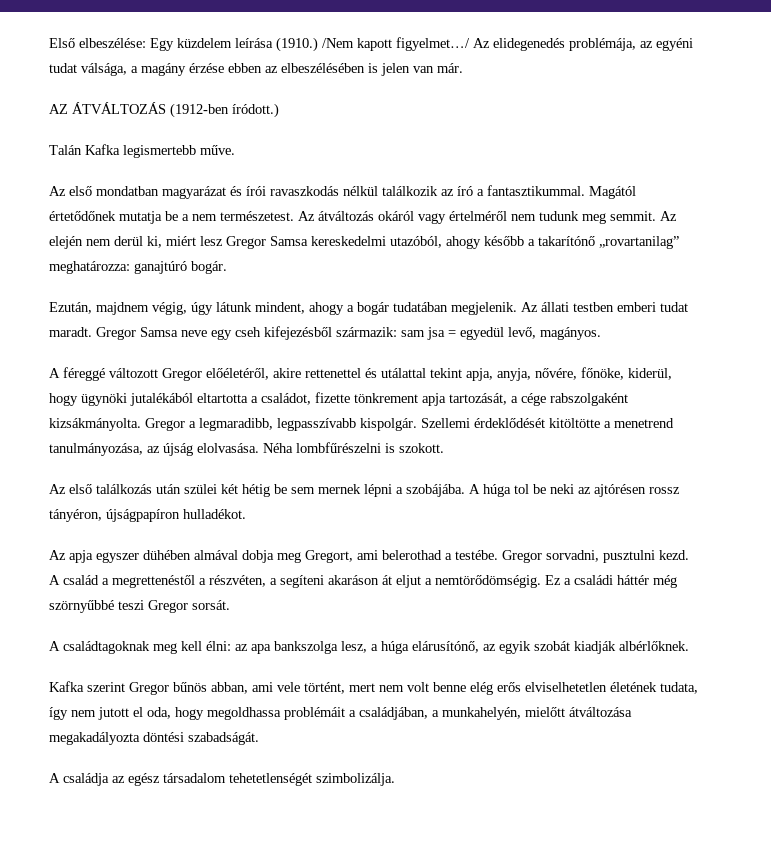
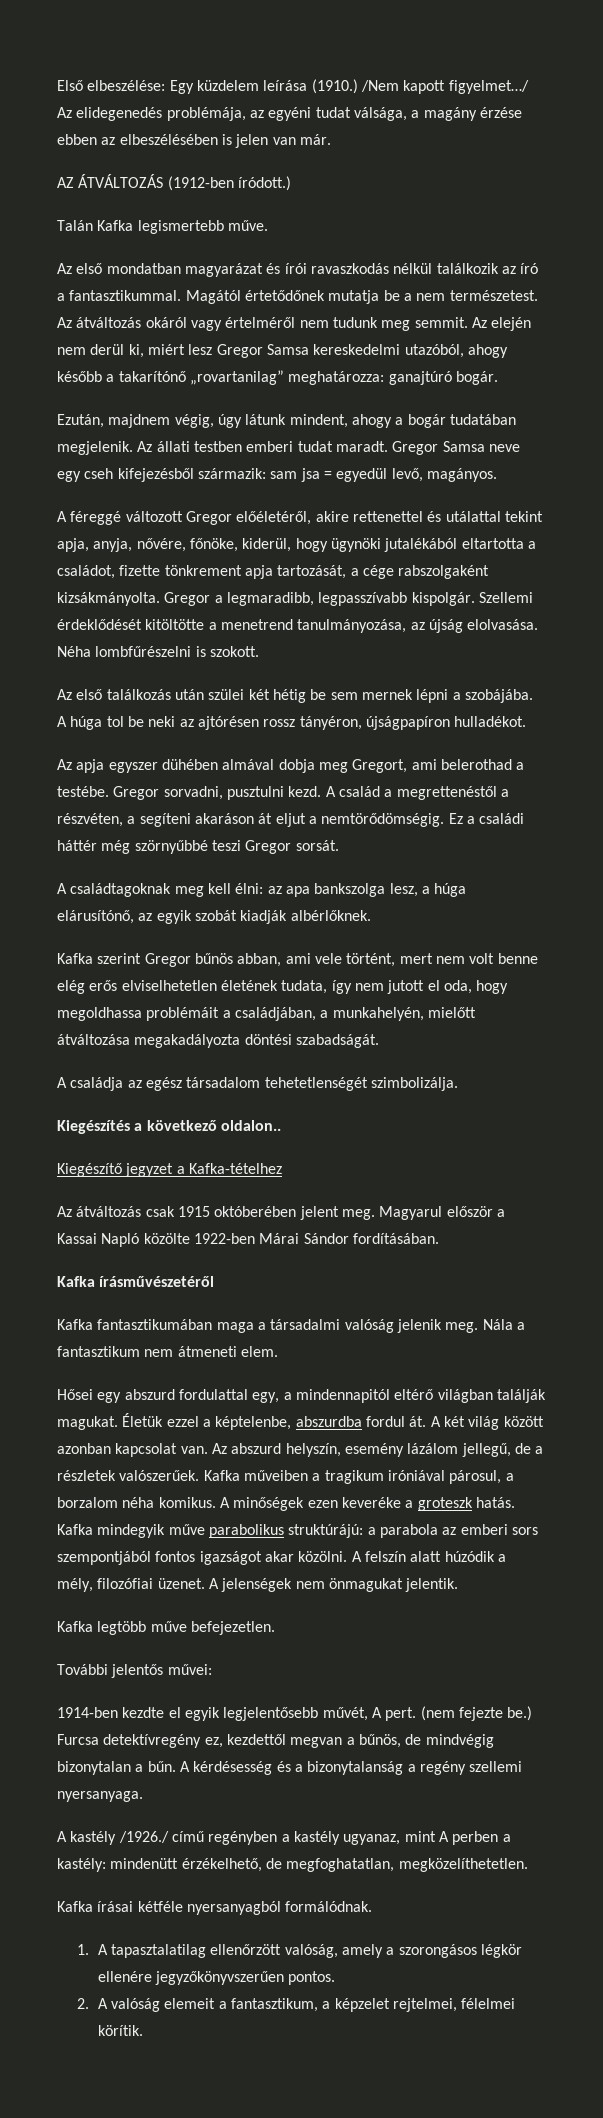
(395, 779) none -> [57,1120,281,1134] [57,1163,282,1177] [57,1206,505,1220] [57,1233,439,1247] [57,1276,215,1287] [57,1319,525,1333] [57,1346,278,1357] [57,1389,546,1403] [57,1413,544,1430] [57,1443,544,1457] [57,1470,514,1484] [57,1497,515,1511] [57,1524,538,1538] [57,1551,506,1565] [57,1578,459,1592] [57,1621,275,1635] [57,1664,212,1678] [57,1706,533,1721] [57,1734,494,1748] [57,1761,523,1775] [57,1791,143,1802] [57,1831,511,1845] [57,1858,528,1872] [57,1901,373,1915] [77,1944,522,1958] [97,1971,336,1985] [77,1998,516,2012] [97,2025,143,2036] // Kiegészítés a következő oldalon.. // Kiegészítő jegyzet a Kafka-tételhez // Az átváltozás csak 1915 októberében jelent meg. Magyarul először a Kassai Napló közölte 1922-ben Márai Sándor fordításában. // Kafka írásművészetéről // Kafka fantasztikumában maga a társadalmi valóság jelenik meg. Nála a fantasztikum nem átmeneti elem. // Hősei egy abszurd fordulattal egy, a mindennapitól eltérő világban találják magukat. Életük ezzel a képtelenbe, abszurdba fordul át. A két világ között azonban kapcsolat van. Az abszurd helyszín, esemény lázálom jellegű, de a részletek valószerűek. Kafka műveiben a tragikum iróniával párosul, a borzalom néha komikus. A minőségek ezen keveréke a groteszk hatás. Kafka mindegyik műve parabolikus struktúrájú: a parabola az emberi sors szempontjából fontos igazságot akar közölni. A felszín alatt húzódik a mély, filozófiai üzenet. A jelenségek nem önmagukat jelentik. // Kafka legtöbb műve befejezetlen. // További jelentős művei: // 1914-ben kezdte el egyik legjelentősebb művét, A pert. (nem fejezte be.) Furcsa detektívregény ez, kezdettől megvan a bűnös, de mindvégig bizonytalan a bűn. A kérdésesség és a bizonytalanság a regény szellemi nyersanyaga. // A kastély /1926./ című regényben a kastély ugyanaz, mint A perben a kastély: mindenütt érzékelhető, de megfoghatatlan, megközelíthetetlen. // Kafka írásai kétféle nyersanyagból formálódnak. // 1. A tapasztalatilag ellenőrzött valóság, amely a szorongásos légkör ellenére jegyzőkönyvszerűen pontos. // 2. A valóság elemeit a fantasztikum, a képzelet rejtelmei, félelmei körítik.

